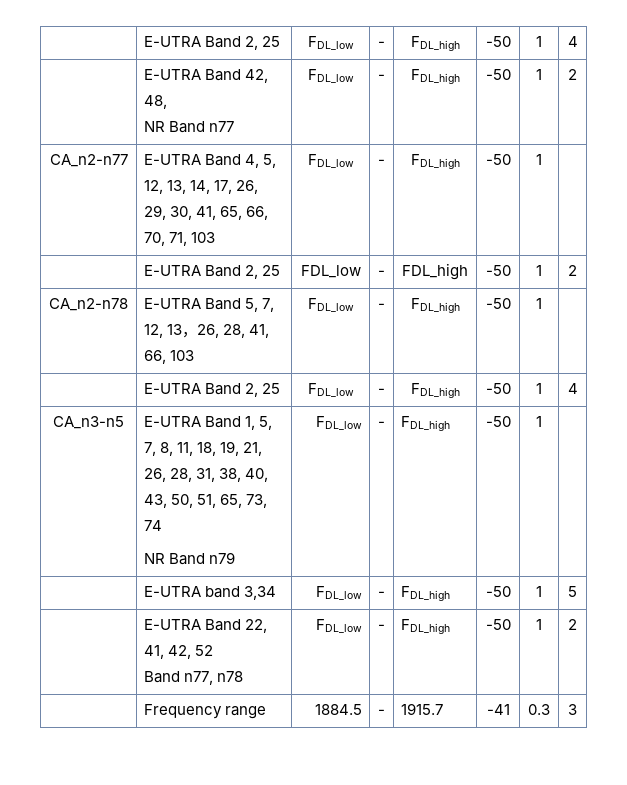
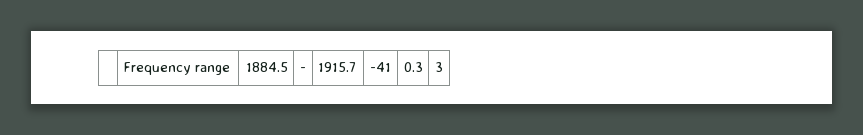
[144,36,281,50] [307,36,354,50] [378,41,385,47] [410,36,460,51] [485,36,511,47] [536,36,542,47] [567,36,578,47] [144,69,269,83] [144,95,168,109] [144,121,235,133] [307,69,354,83] [378,74,385,80] [410,69,460,84] [485,69,511,80] [536,69,542,80] [568,69,577,80] [49,154,128,167] [144,154,277,168] [144,180,259,194] [144,205,269,220] [144,232,216,246] [307,154,354,168] [378,159,385,165] [410,154,460,169] [485,154,511,165] [536,154,542,165] [144,265,281,279] [300,265,361,278] [378,270,385,276] [402,263,468,280] [485,265,511,276] [536,265,542,276] [568,265,577,276] [49,298,128,311] [144,298,275,312] [144,324,270,338] [144,350,195,364] [307,298,354,312] [378,303,385,309] [410,298,460,313] [485,298,511,309] [536,298,542,309] [144,383,281,397] [307,383,354,397] [378,388,385,394] [410,383,460,398] [485,383,511,394] [536,383,542,394] [567,383,578,394] [53,416,124,429] [144,416,273,430] [144,441,263,456] [144,468,269,482] [144,494,268,508] [144,520,163,531] [144,552,236,565] [315,416,362,430] [378,421,385,427] [401,416,451,431] [485,416,511,427] [536,416,542,427] [144,586,277,600] [315,586,362,600] [378,591,385,597] [401,586,451,601] [485,586,511,597] [536,586,542,597] [568,586,577,597] [144,619,268,633] [144,645,214,659] [144,671,244,685] [315,619,362,633] [378,624,385,630] [401,619,451,634] [485,619,511,630] [536,619,542,630] [568,619,577,630] | E-UTRA Band 2, 25 | FDL_low | - | FDL_high | -50 | 1 | 4 // | E-UTRA Band 42, 48, // NR Band n77 | FDL_low | - | FDL_high | -50 | 1 | 2 // CA_n2-n77 | E-UTRA Band 4, 5, 12, 13, 14, 17, 26, 29, 30, 41, 65, 66, 70, 71, 103 | FDL_low | - | FDL_high | -50 | 1 | // | E-UTRA Band 2, 25 | FDL_low | - | FDL_high | -50 | 1 | 2 // CA_n2-n78 | E-UTRA Band 5, 7, 12, 13，26, 28, 41, 66, 103 | FDL_low | - | FDL_high | -50 | 1 | // | E-UTRA Band 2, 25 | FDL_low | - | FDL_high | -50 | 1 | 4 // CA_n3-n5 | E-UTRA Band 1, 5, 7, 8, 11, 18, 19, 21, 26, 28, 31, 38, 40, 43, 50, 51, 65, 73, 74 // NR Band n79 | FDL_low | - | FDL_high | -50 | 1 | // | E-UTRA band 3,34 | FDL_low | - | FDL_high | -50 | 1 | 5 // | E-UTRA Band 22, 41, 42, 52 // Band n77, n78 | FDL_low | - | FDL_high | -50 | 1 | 2 // -> (122, 68) none

